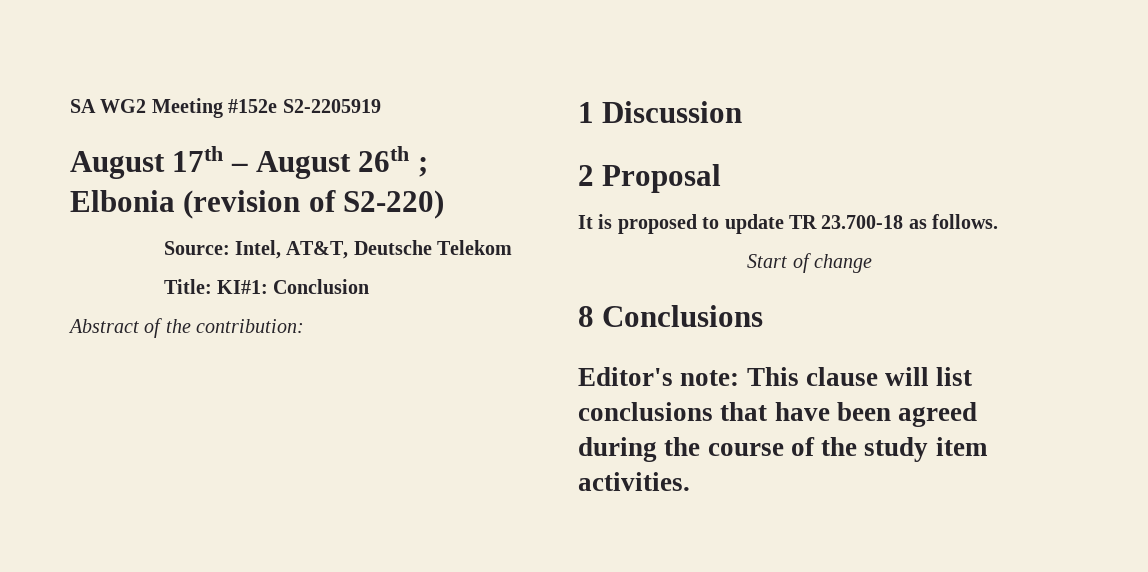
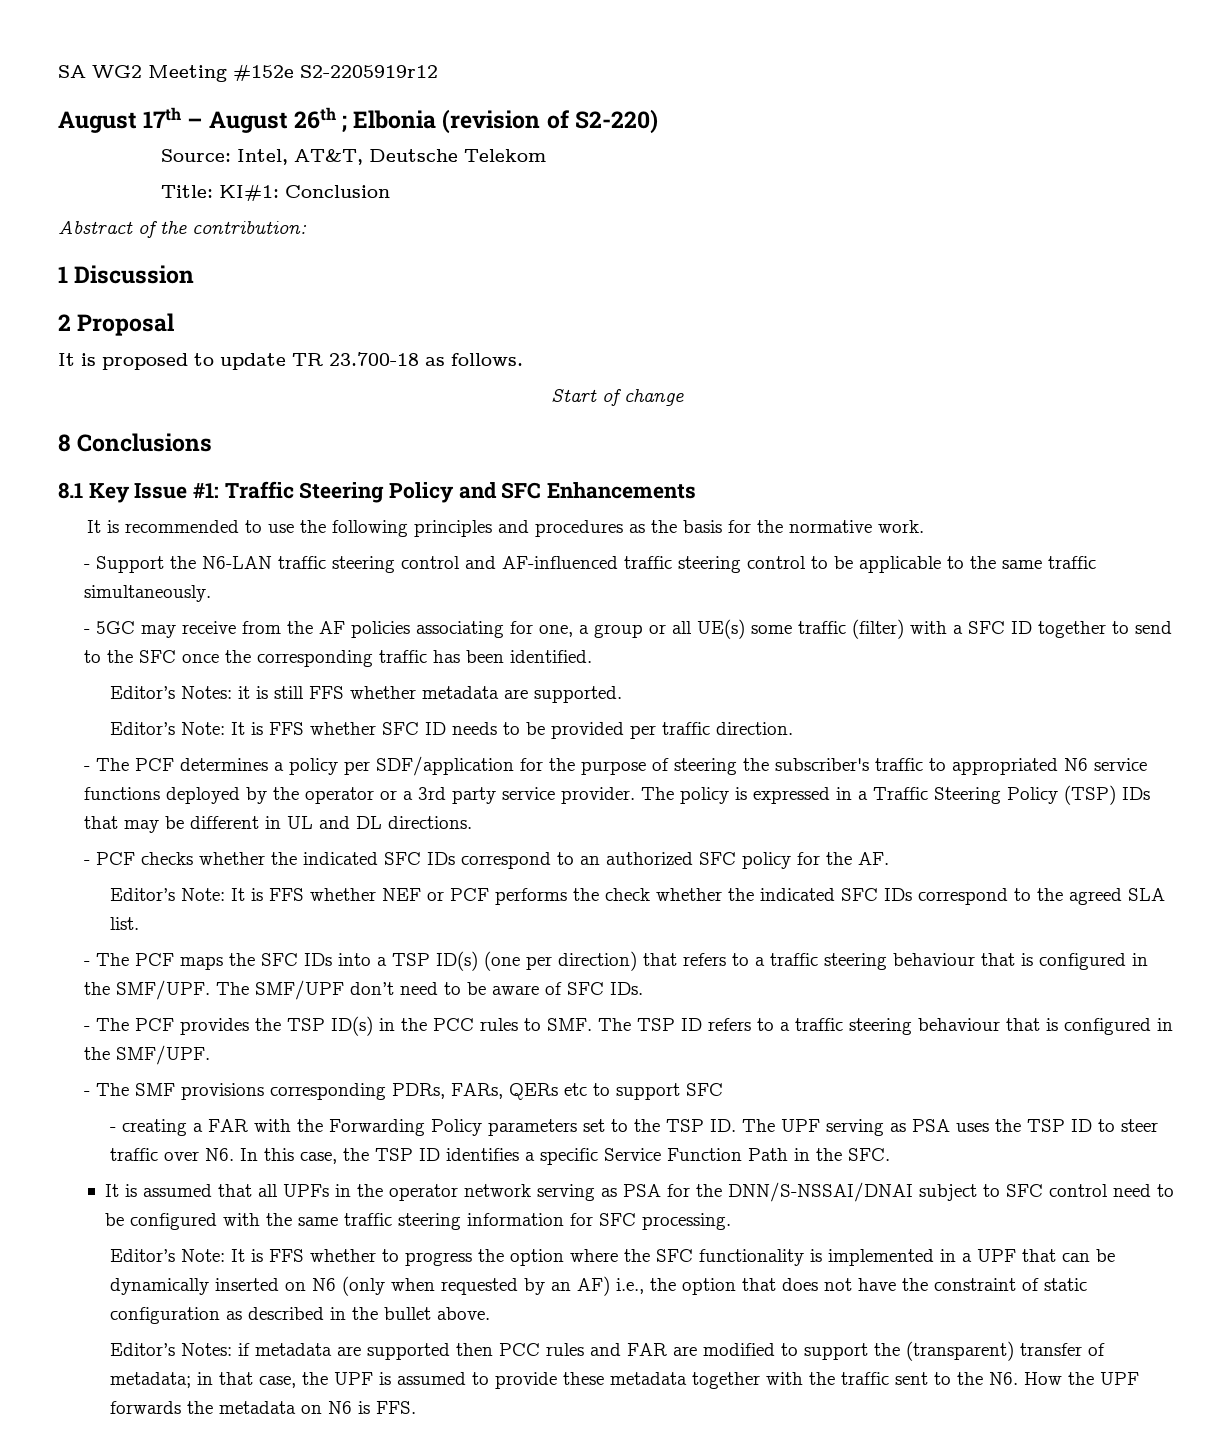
[282,99,381,113] S2-2205919 -> [300,65,438,78] S2-2205919r12
[578,367,973,386] [578,402,978,427] [578,437,988,462] [578,472,690,491] Editor's note: This clause will list conclusions that have been agreed during the course of the study item activities. -> [58,481,697,503] [87,520,925,537] [83,556,1096,573] [83,585,211,602] [83,619,1172,639] [83,650,592,667] [109,686,622,703] [109,722,793,739] [83,756,1147,776] [83,785,1150,805] [83,816,472,833] [83,852,889,869] [109,888,1165,905] [109,917,139,930] [83,951,1148,971] [83,980,643,1000] [83,1016,1173,1036] [83,1045,210,1065] [83,1083,723,1100] [109,1119,1158,1136] [109,1148,890,1165] [104,1182,1174,1202] [104,1213,731,1230] [109,1249,1115,1266] [109,1276,1087,1296] [109,1307,490,1324] [109,1341,1105,1361] [109,1372,1139,1389] [109,1401,416,1414] 8.1 Key Issue #1: Traffic Steering Policy and SFC Enhancements // It is recommended to use the following principles and procedures as the basis for the normative work. // - Support the N6-LAN traffic steering control and AF-influenced traffic steering control to be applicable to the same traffic simultaneously. // - 5GC may receive from the AF policies associating for one, a group or all UE(s) some traffic (filter) with a SFC ID together to send to the SFC once the corresponding traffic has been identified. // Editor’s Notes: it is still FFS whether metadata are supported. // Editor’s Note: It is FFS whether SFC ID needs to be provided per traffic direction. // - The PCF determines a policy per SDF/application for the purpose of steering the subscriber's traffic to appropriated N6 service functions deployed by the operator or a 3rd party service provider. The policy is expressed in a Traffic Steering Policy (TSP) IDs that may be different in UL and DL directions. // - PCF checks whether the indicated SFC IDs correspond to an authorized SFC policy for the AF. // Editor’s Note: It is FFS whether NEF or PCF performs the check whether the indicated SFC IDs correspond to the agreed SLA list. // - The PCF maps the SFC IDs into a TSP ID(s) (one per direction) that refers to a traffic steering behaviour that is configured in the SMF/UPF. The SMF/UPF don’t need to be aware of SFC IDs. // - The PCF provides the TSP ID(s) in the PCC rules to SMF. The TSP ID refers to a traffic steering behaviour that is configured in the SMF/UPF. // - The SMF provisions corresponding PDRs, FARs, QERs etc to support SFC // - creating a FAR with the Forwarding Policy parameters set to the TSP ID. The UPF serving as PSA uses the TSP ID to steer traffic over N6. In this case, the TSP ID identifies a specific Service Function Path in the SFC. // It is assumed that all UPFs in the operator network serving as PSA for the DNN/S-NSSAI/DNAI subject to SFC control need to be configured with the same traffic steering information for SFC processing. // Editor’s Note: It is FFS whether to progress the option where the SFC functionality is implemented in a UPF that can be dynamically inserted on N6 (only when requested by an AF) i.e., the option that does not have the constraint of static configuration as described in the bullet above. // Editor’s Notes: if metadata are supported then PCC rules and FAR are modified to support the (transparent) transfer of metadata; in that case, the UPF is assumed to provide these metadata together with the traffic sent to the N6. How the UPF forwards the metadata on N6 is FFS.

